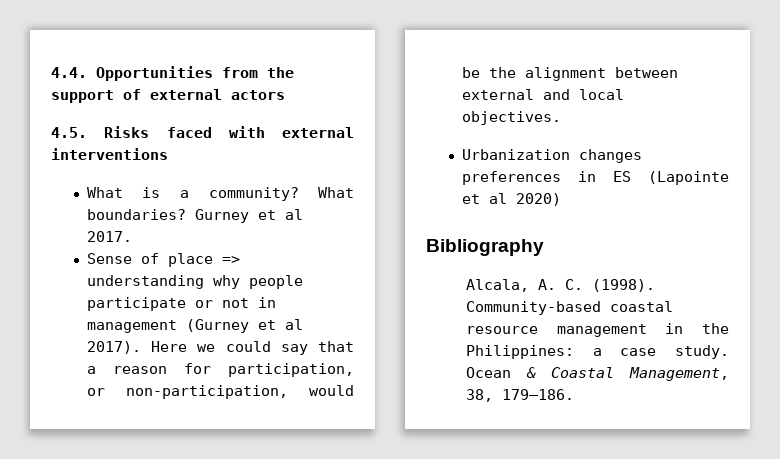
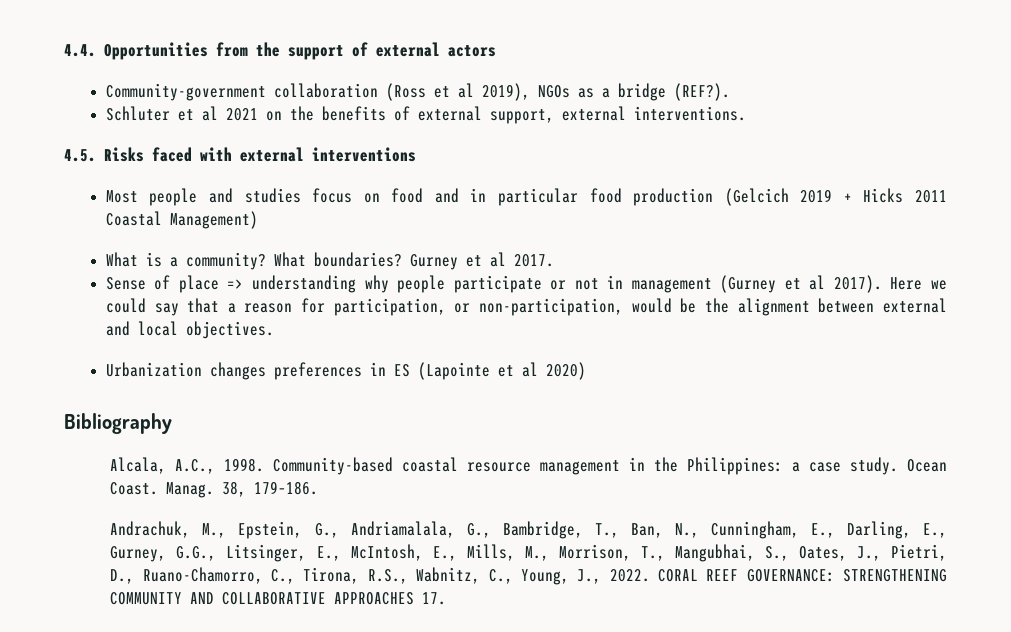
(285, 95) none -> [105,83,730,101] [105,106,746,124] // Community-government collaboration (Ross et al 2019), NGOs as a bridge (REF?). // Schluter et al 2021 on the benefits of external support, external interventions.
(168, 154) none -> [105,188,947,206] [105,211,258,229] // Most people and studies focus on food and in particular food production (Gelcich 2019 + Hicks 2011 Coastal Management)
[538,279,656,292] A. C. (1998). -> [175,458,265,474] A.C., 1998.
[525,367,729,381] & Coastal Management, -> [110,482,215,498] Coast. Manag.
(575, 394) none -> [110,521,948,539] [110,544,948,562] [110,567,947,585] [110,592,447,605] // Andrachuk, M., Epstein, G., Andriamalala, G., Bambridge, T., Ban, N., Cunningham, E., Darling, E., Gurney, G.G., Litsinger, E., McIntosh, E., Mills, M., Morrison, T., Mangubhai, S., Oates, J., Pietri, D., Ruano-Chamorro, C., Tirona, R.S., Wabnitz, C., Young, J., 2022. CORAL REEF GOVERNANCE: STRENGTHENING COMMUNITY AND COLLABORATIVE APPROACHES 17.

